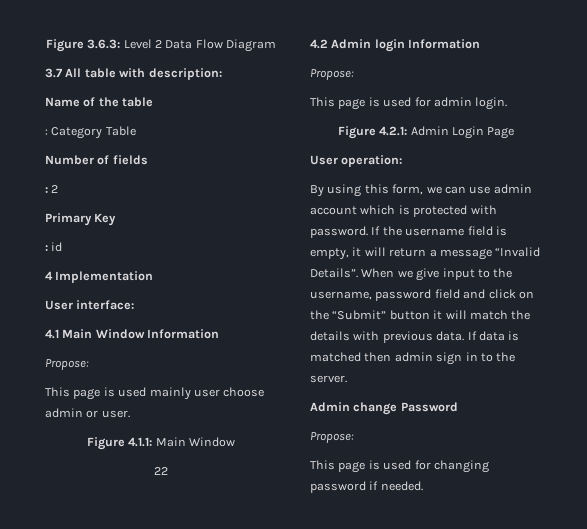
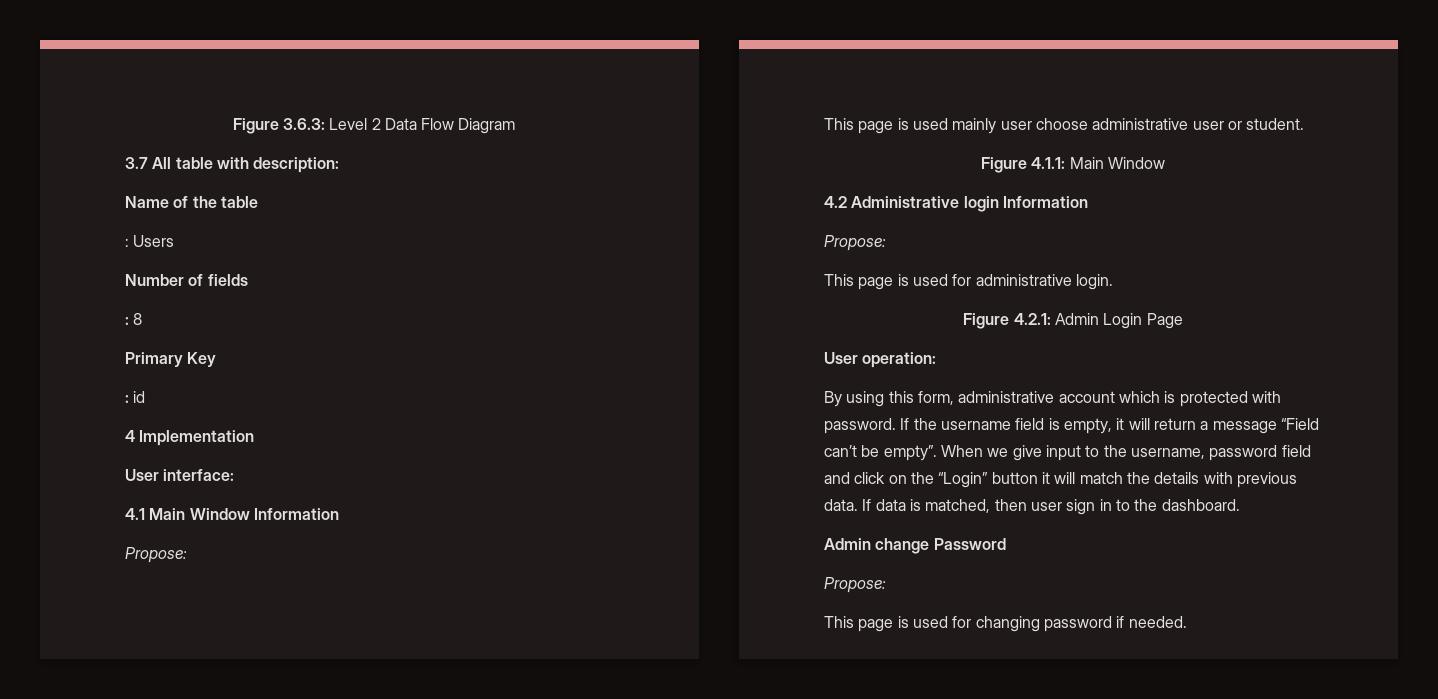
[51,126,136,139] Category Table -> [133,235,175,247] Users
[51,185,59,193] 2 -> [133,313,143,325] 8
[45,408,130,418] admin or user. -> [1092,118,1305,130] administrative user or student.
[154,467,168,475] // 22 -> (1165, 163) none
[331,39,372,49] Admin -> [851,196,960,208] Administrative
[433,97,472,107] admin -> [975,274,1072,286] administrative
[426,184,532,194] we can use admin -> [958,391,1055,403] administrative
[495,247,541,257] [310,268,358,278] “Invalid Details”. -> [1280,418,1319,430] [824,445,937,461] “Field can’t be empty”.
[332,310,387,320] “Submit” -> [938,472,989,488] “Login”
[310,352,433,362] matched then admin -> [925,499,1062,513] matched, then user
[310,375,347,383] server. -> [1161,499,1240,511] dashboard.

